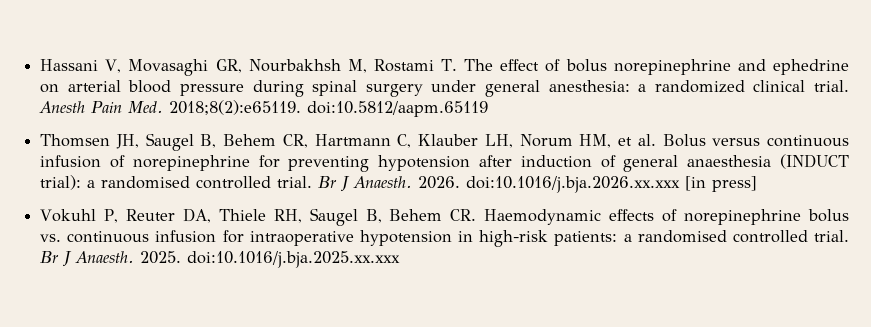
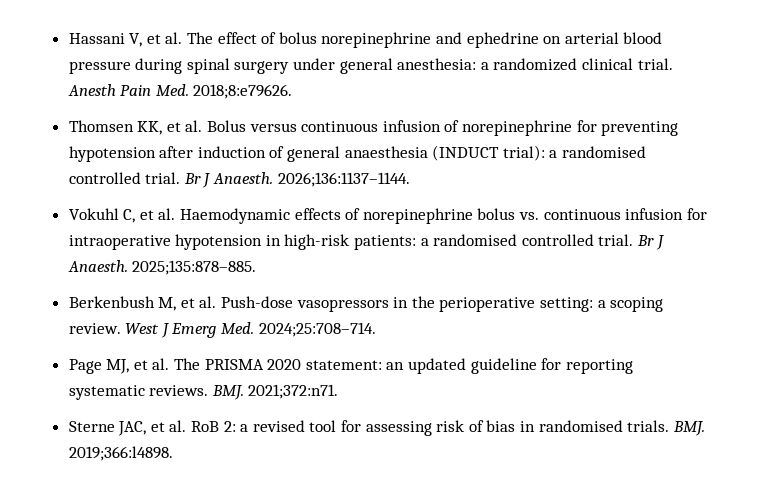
[128,59,458,76] Movasaghi GR, Nourbakhsh M, Rostami T. -> [146,32,183,44] et al.
[169,100,489,117] 2018;8(2):e65119. doi:10.5812/aapm.65119 -> [193,84,293,99] 2018;8:e79626.
[115,133,612,151] JH, Saugel B, Behem CR, Hartmann C, Klauber LH, Norum HM, -> [137,121,163,135] KK,
[418,176,758,193] [40,208,477,226] 2026. doi:10.1016/j.bja.2026.xx.xxx [in press] // Vokuhl P, Reuter DA, Thiele RH, Saugel B, Behem CR. -> [277,172,410,187] [68,208,176,223] 2026;136:1137–1144. // Vokuhl C, et al.
[140,251,401,268] 2025. doi:10.1016/j.bja.2025.xx.xxx -> [132,260,257,275] [68,296,664,312] [68,322,376,338] [68,358,633,374] [68,384,339,400] [68,420,705,436] [68,446,173,461] 2025;135:878–885. // Berkenbush M, et al. Push-dose vasopressors in the perioperative setting: a scoping review. West J Emerg Med. 2024;25:708–714. // Page MJ, et al. The PRISMA 2020 statement: an updated guideline for reporting systematic reviews. BMJ. 2021;372:n71. // Sterne JAC, et al. RoB 2: a revised tool for assessing risk of bias in randomised trials. BMJ. 2019;366:l4898.

